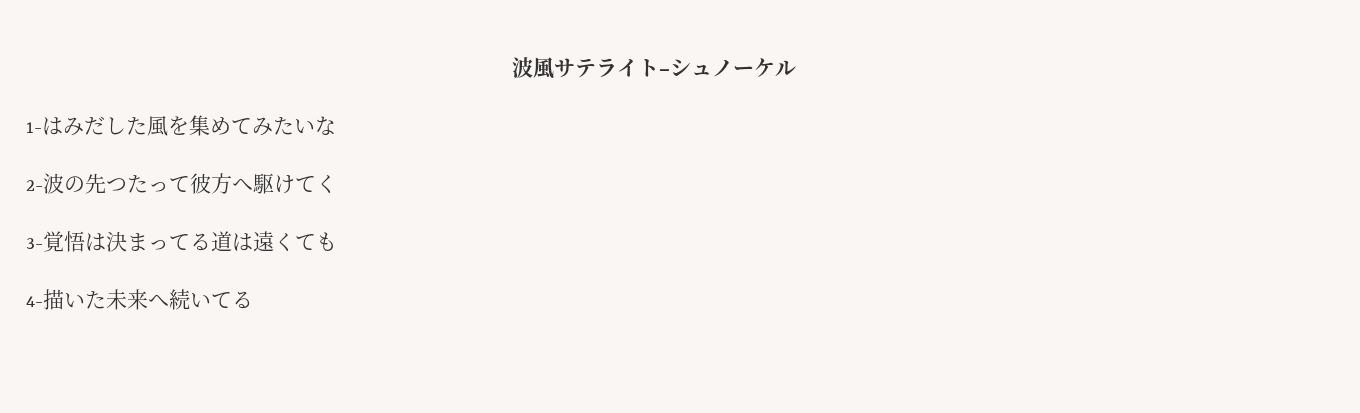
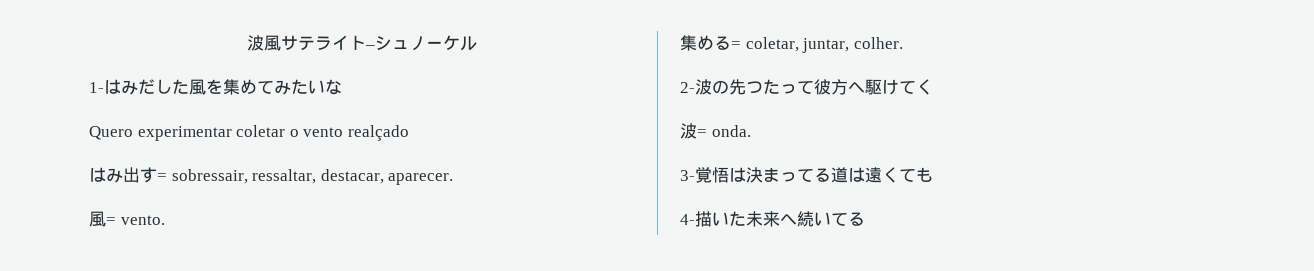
(336, 125) none -> [89,125,409,141] [89,167,454,185] [89,211,165,227] [680,35,903,53] // Quero experimentar coletar o vento realçado // はみ出す= sobressair, ressaltar, destacar, aparecer. // 風= vento. // 集める= coletar, juntar, colher.
(337, 184) none -> [680,123,751,139] // 波= onda.

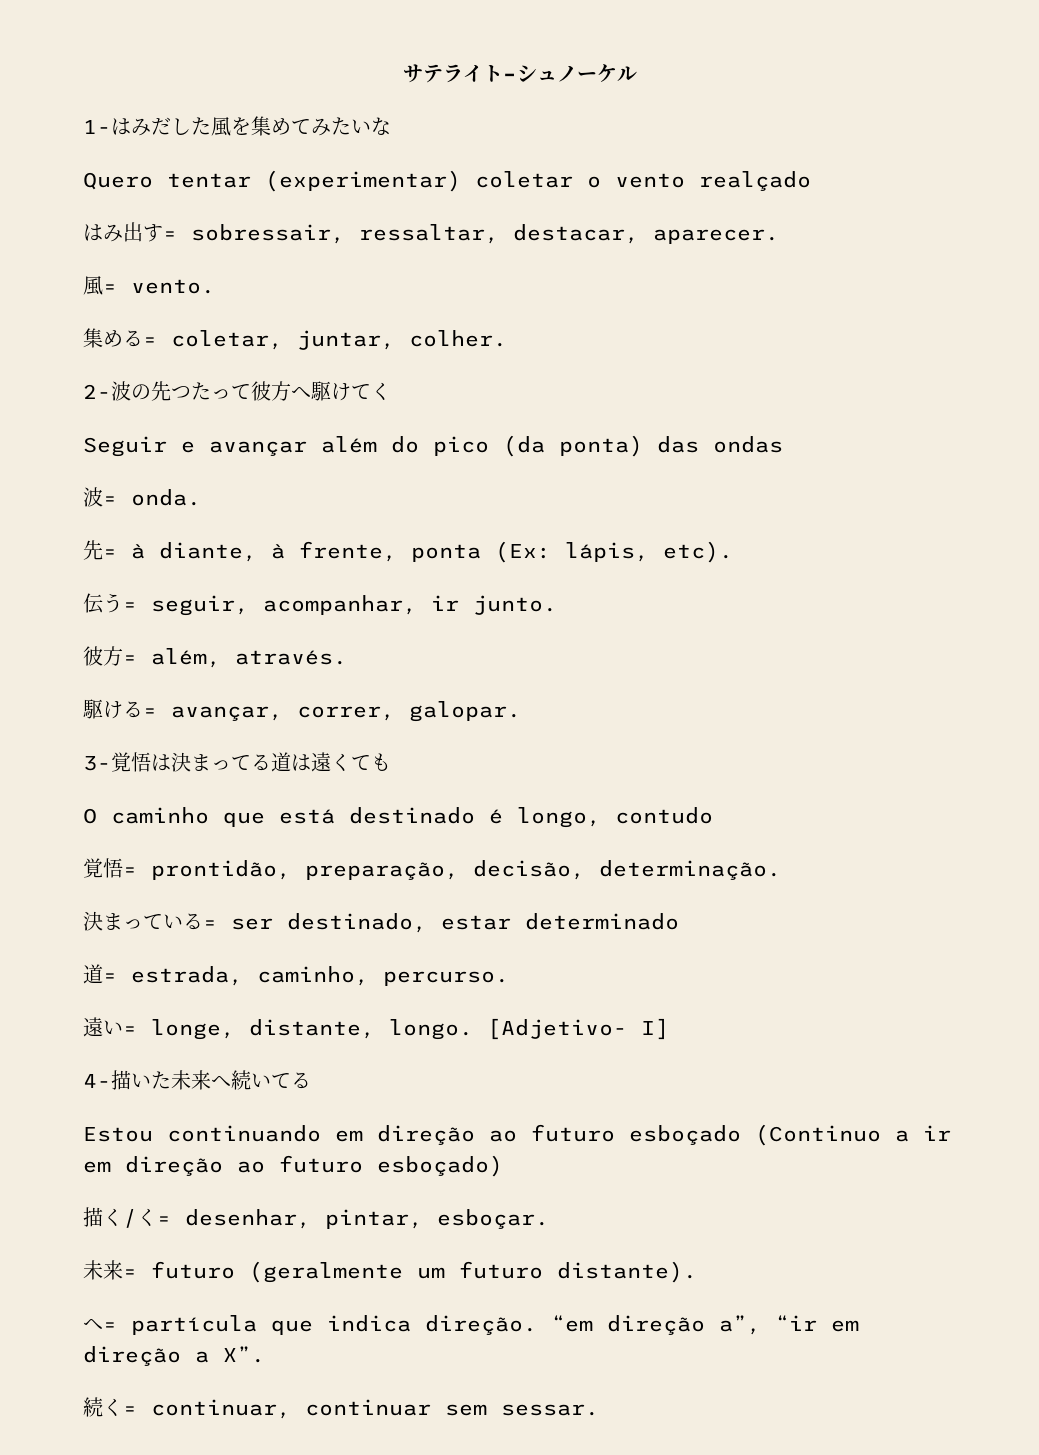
[246,35,281,51] 波風 -> (402, 73) none
[137,126,232,141] experimentar -> [167,170,461,192] tentar (experimentar)
[680,123,751,139] 波= onda. -> [83,435,783,457] [83,487,201,507] [83,540,733,563] [83,593,557,616] [83,646,347,668] [82,699,521,722] Seguir e avançar além do pico (da ponta) das ondas // 波= onda. // 先= à diante, à frente, ponta (Ex: lápis, etc). // 伝う= seguir, acompanhar, ir junto. // 彼方= além, através. // 駆ける= avançar, correr, galopar.
(933, 174) none -> [83,807,713,828] [83,858,781,880] [83,911,679,933] [83,964,509,986] [83,1017,669,1040] // O caminho que está destinado é longo, contudo // 覚悟= prontidão, preparação, decisão, determinação. // 決まっている= ser destinado, estar determinado // 道= estrada, caminho, percurso. // 遠い= longe, distante, longo. [Adjetivo- I]
(865, 219) none -> [83,1124,951,1146] [83,1155,503,1177] [83,1207,549,1229] [83,1260,697,1283] [83,1315,859,1335] [83,1346,265,1366] [83,1397,599,1419] // Estou continuando em direção ao futuro esboçado (Continuo a ir em direção ao futuro esboçado) // 描く/く= desenhar, pintar, esboçar. // 未来= futuro (geralmente um futuro distante). // へ= partícula que indica direção. “em direção a”, “ir em direção a X”. // 続く= continuar, continuar sem sessar.

